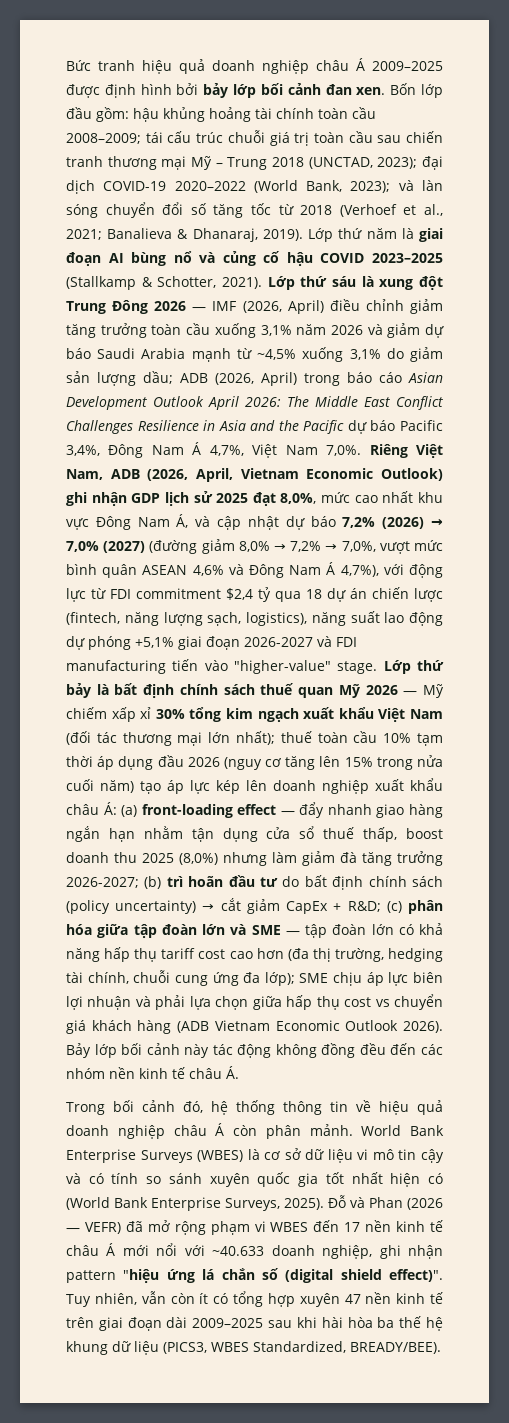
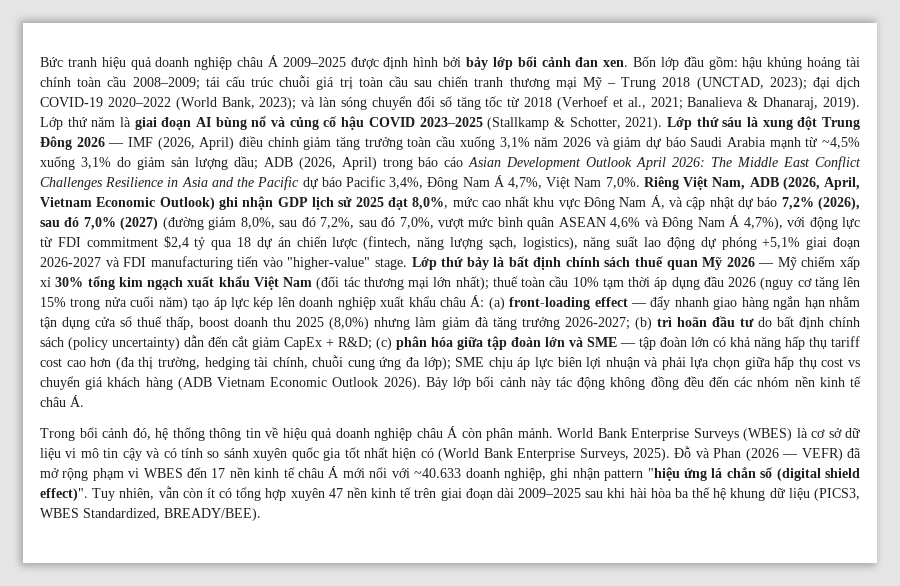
[382,517,443,529] (2026) → -> [818,197,861,210] [40,217,80,227] (2026), sau đó
[238,541,338,552] 8,0% → 7,2% → -> [240,217,396,229] 8,0%, sau đó 7,2%, sau đó
[202,904,215,911] → -> [184,335,228,347] dẫn đến

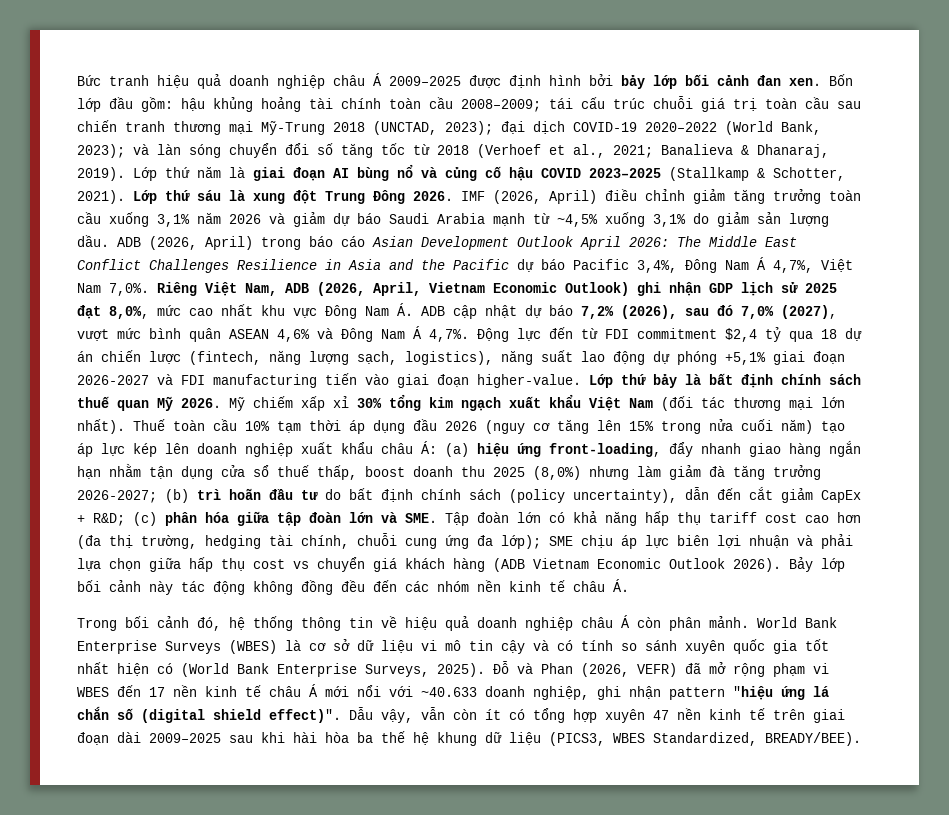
[582,77,657,90] Mỹ – Trung -> [261,121,325,135] Mỹ-Trung
[76,137,125,147] 2026 — -> [413,191,453,201] 2026.
[233,156,258,170] dầu; -> [77,235,109,247] dầu.
[650,195,684,209] Á, và -> [397,303,445,316] Á. ADB
[120,217,434,230] (2027) (đường giảm 8,0%, sau đó 7,2%, sau đó 7,0%, -> [781,305,837,319] (2027),
[743,217,860,230] 4,7%), với động lực -> [429,327,573,342] 4,7%. Động lực đến
[287,257,407,270] "higher-value" stage. -> [397,374,581,388] giai đoạn higher-value.
[726,257,775,267] 2026 — -> [181,398,221,408] 2026.
[455,276,518,290] nhất); thuế -> [77,419,165,434] nhất). Thuế
[509,297,648,310] front-loading effect — -> [477,443,661,457] hiệu ứng front-loading,
[112,337,180,350] uncertainty) -> [573,489,677,503] uncertainty),
[587,337,656,350] SME — tập -> [405,512,469,526] SME. Tập
[745,448,799,461] (2026 — -> [581,663,629,677] (2026,
[92,488,155,501] Tuy nhiên, -> [349,707,413,723] Dẫu vậy,

